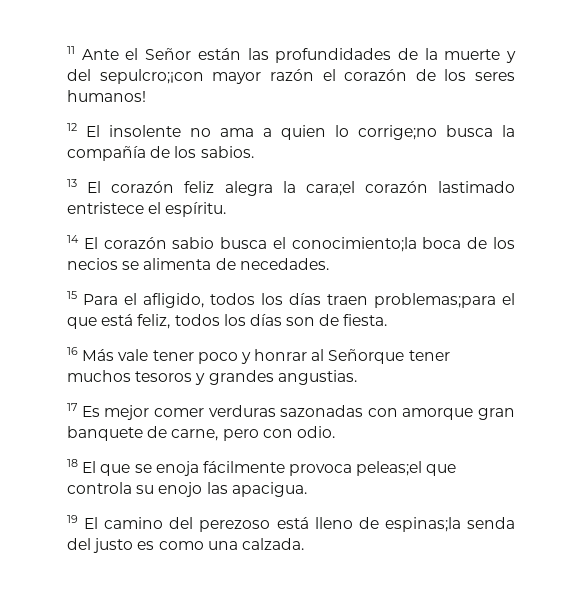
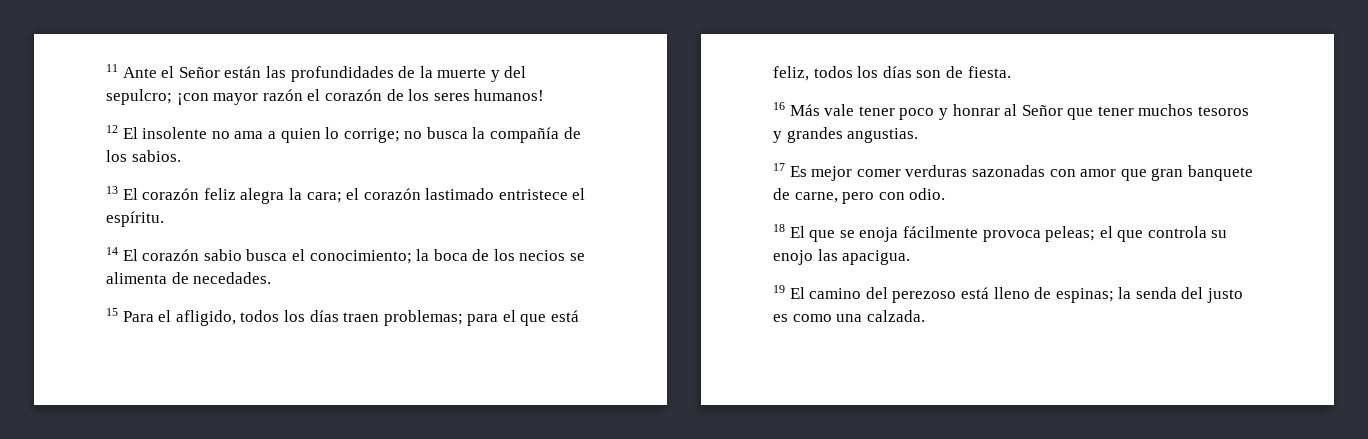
[99,69,204,84] sepulcro;¡con -> [106,89,209,105] sepulcro; ¡con
[358,125,437,140] corrige;no -> [343,128,423,143] corrige; no
[305,181,355,196] cara;el -> [306,188,360,203] cara; el
[291,237,417,252] conocimiento;la -> [309,249,430,264] conocimiento; la
[374,293,496,308] problemas;para -> [383,310,499,326] problemas; para
[328,349,405,364] Señorque -> [1021,105,1094,120] Señor que
[402,408,474,420] amorque -> [1080,169,1147,181] amor que
[356,461,423,476] peleas;el -> [1045,226,1113,242] peleas; el
[384,517,461,532] espinas;la -> [1055,287,1132,303] espinas; la

